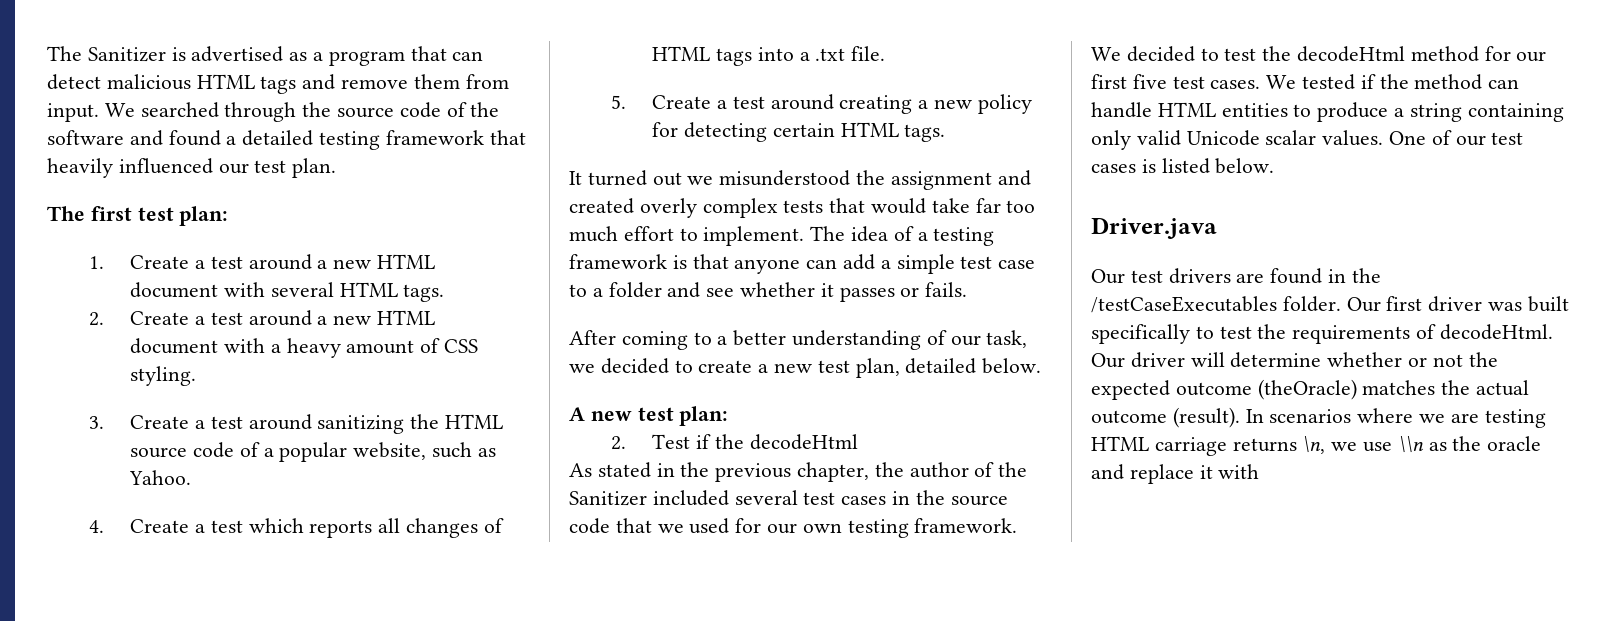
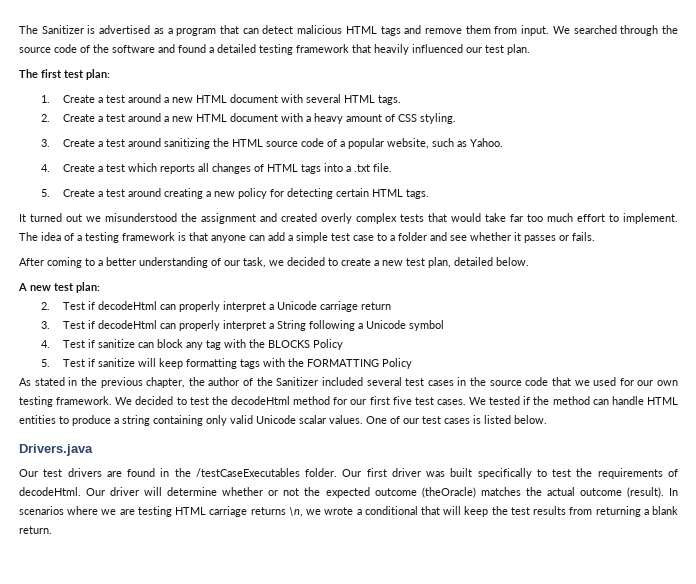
[714,434,858,450] the decodeHtml -> [97,301,391,312] [40,320,444,331] [40,339,343,350] [40,358,412,369] decodeHtml can properly interpret a Unicode carriage return // 3. Test if decodeHtml can properly interpret a String following a Unicode symbol // 4. Test if sanitize can block any tag with the BLOCKS Policy // 5. Test if sanitize will keep formatting tags with the FORMATTING Policy
[1091,217,1217,239] Driver.java -> [19,444,93,456] Drivers.java
[1363,436,1542,453] [1091,464,1260,484] use \\n as the oracle and replace it with -> [324,506,679,517] [19,526,52,534] wrote a conditional that will keep the test results from returning a blank return.

